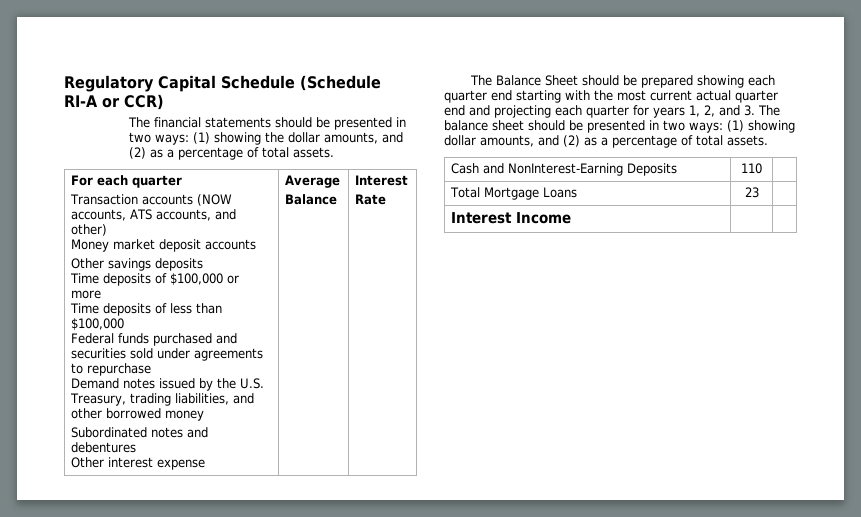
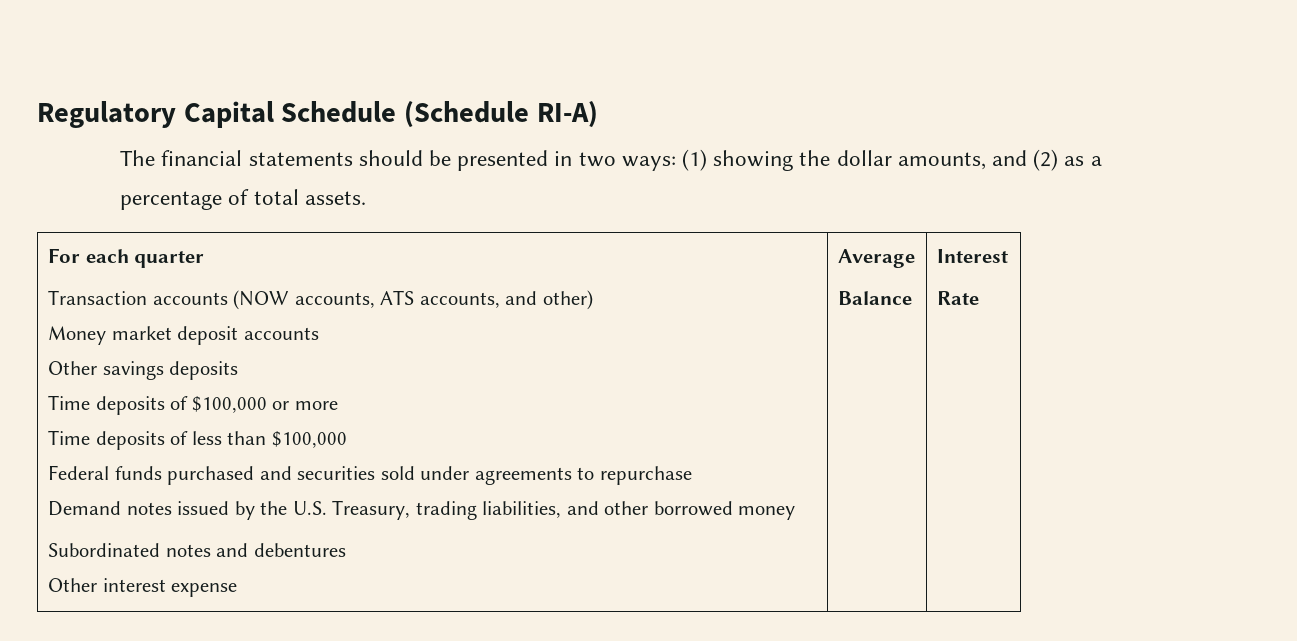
[64,94,164,110] RI-A or CCR) -> [536,101,598,128] RI-A)
[469,75,775,88] [444,90,778,103] [444,105,780,118] [444,120,795,133] [444,135,768,148] [450,163,677,176] [741,163,762,174] [449,187,577,200] [744,187,759,198] [450,212,571,224] // The Balance Sheet should be prepared showing each quarter end starting with the most current actual quarter end and projecting each quarter for years 1, 2, and 3. The balance sheet should be presented in two ways: (1) showing dollar amounts, and (2) as a percentage of total assets. // Cash and NonInterest-Earning Deposits | 110 | // Total Mortgage Loans | 23 | // Interest Income | | -> (979, 298) none

